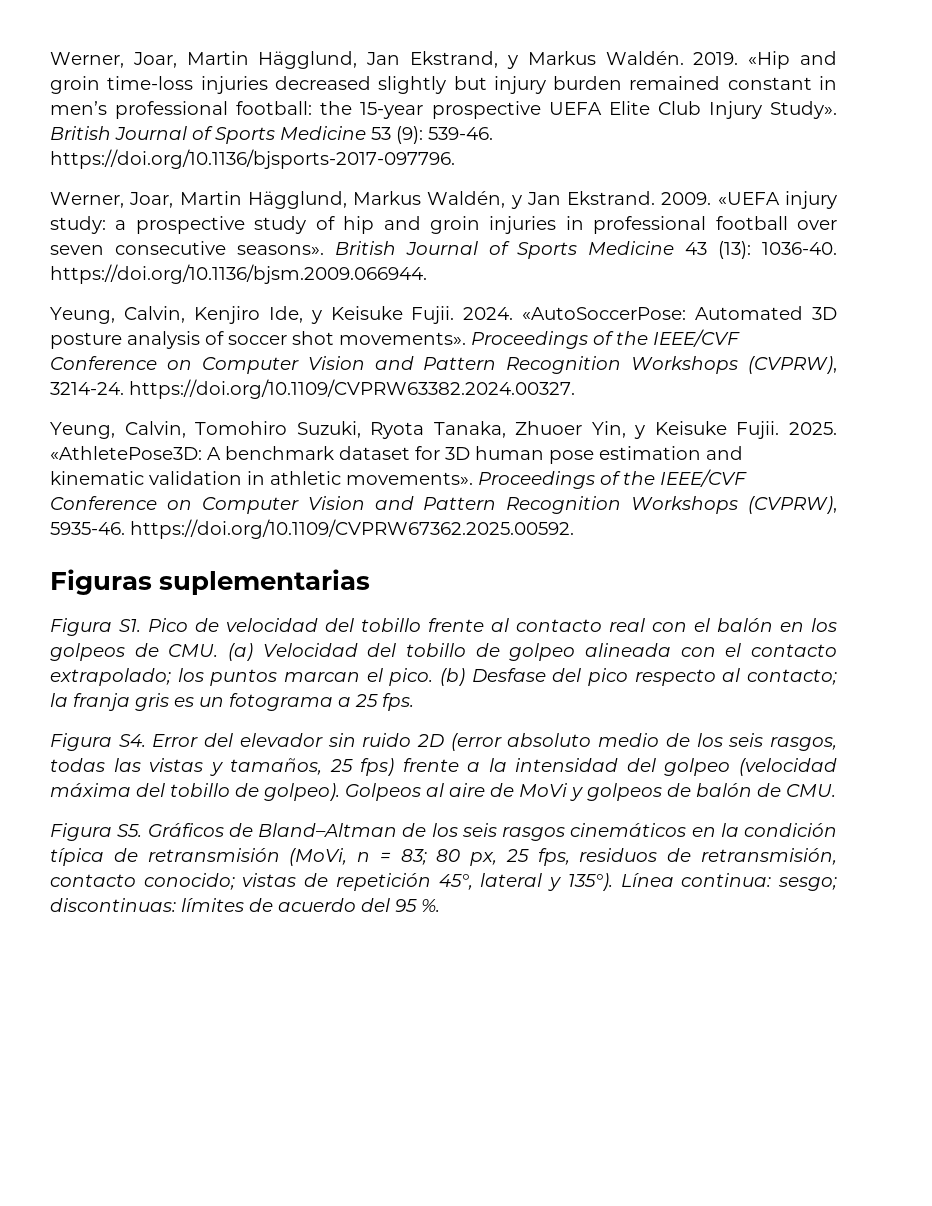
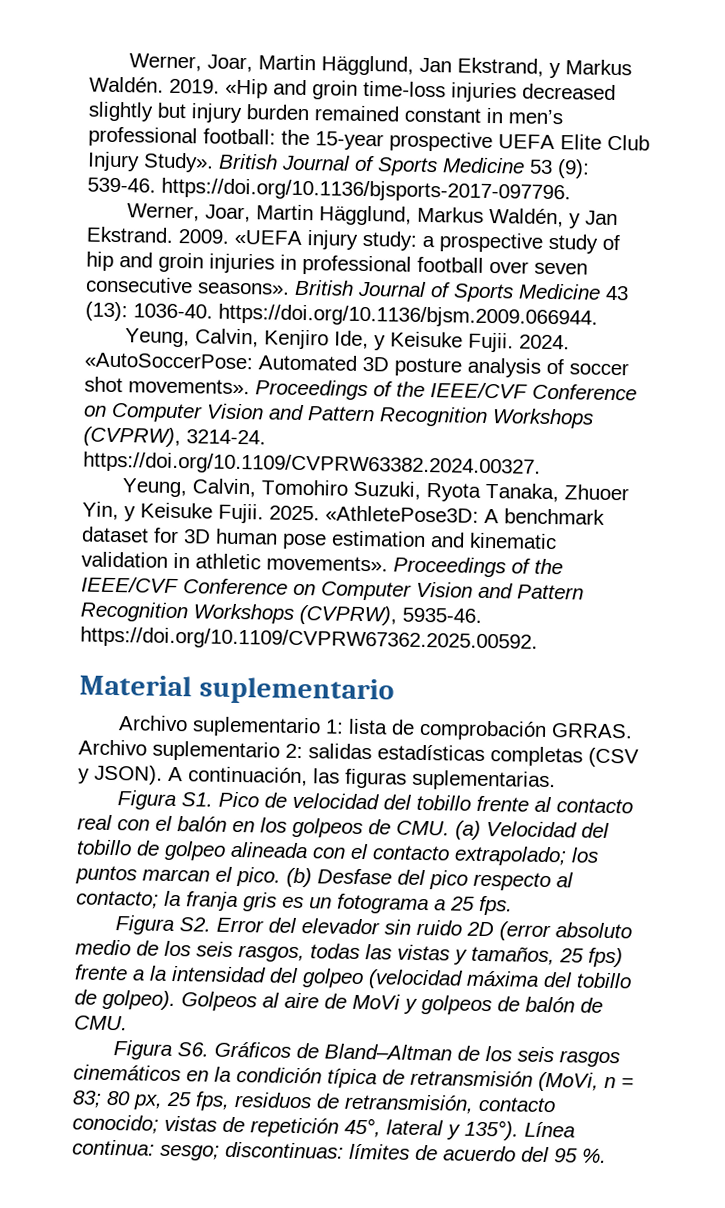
[50,569,371,595] Figuras suplementarias -> [79,674,394,706] [117,715,633,741] [78,739,639,768] [78,764,556,792] Material suplementario // Archivo suplementario 1: lista de comprobación GRRAS. Archivo suplementario 2: salidas estadísticas completas (CSV y JSON). A continuación, las figuras suplementarias.
[118,734,146,747] S4. -> [178,917,211,932] S2.
[117,824,143,837] S5. -> [176,1042,209,1057] S6.

